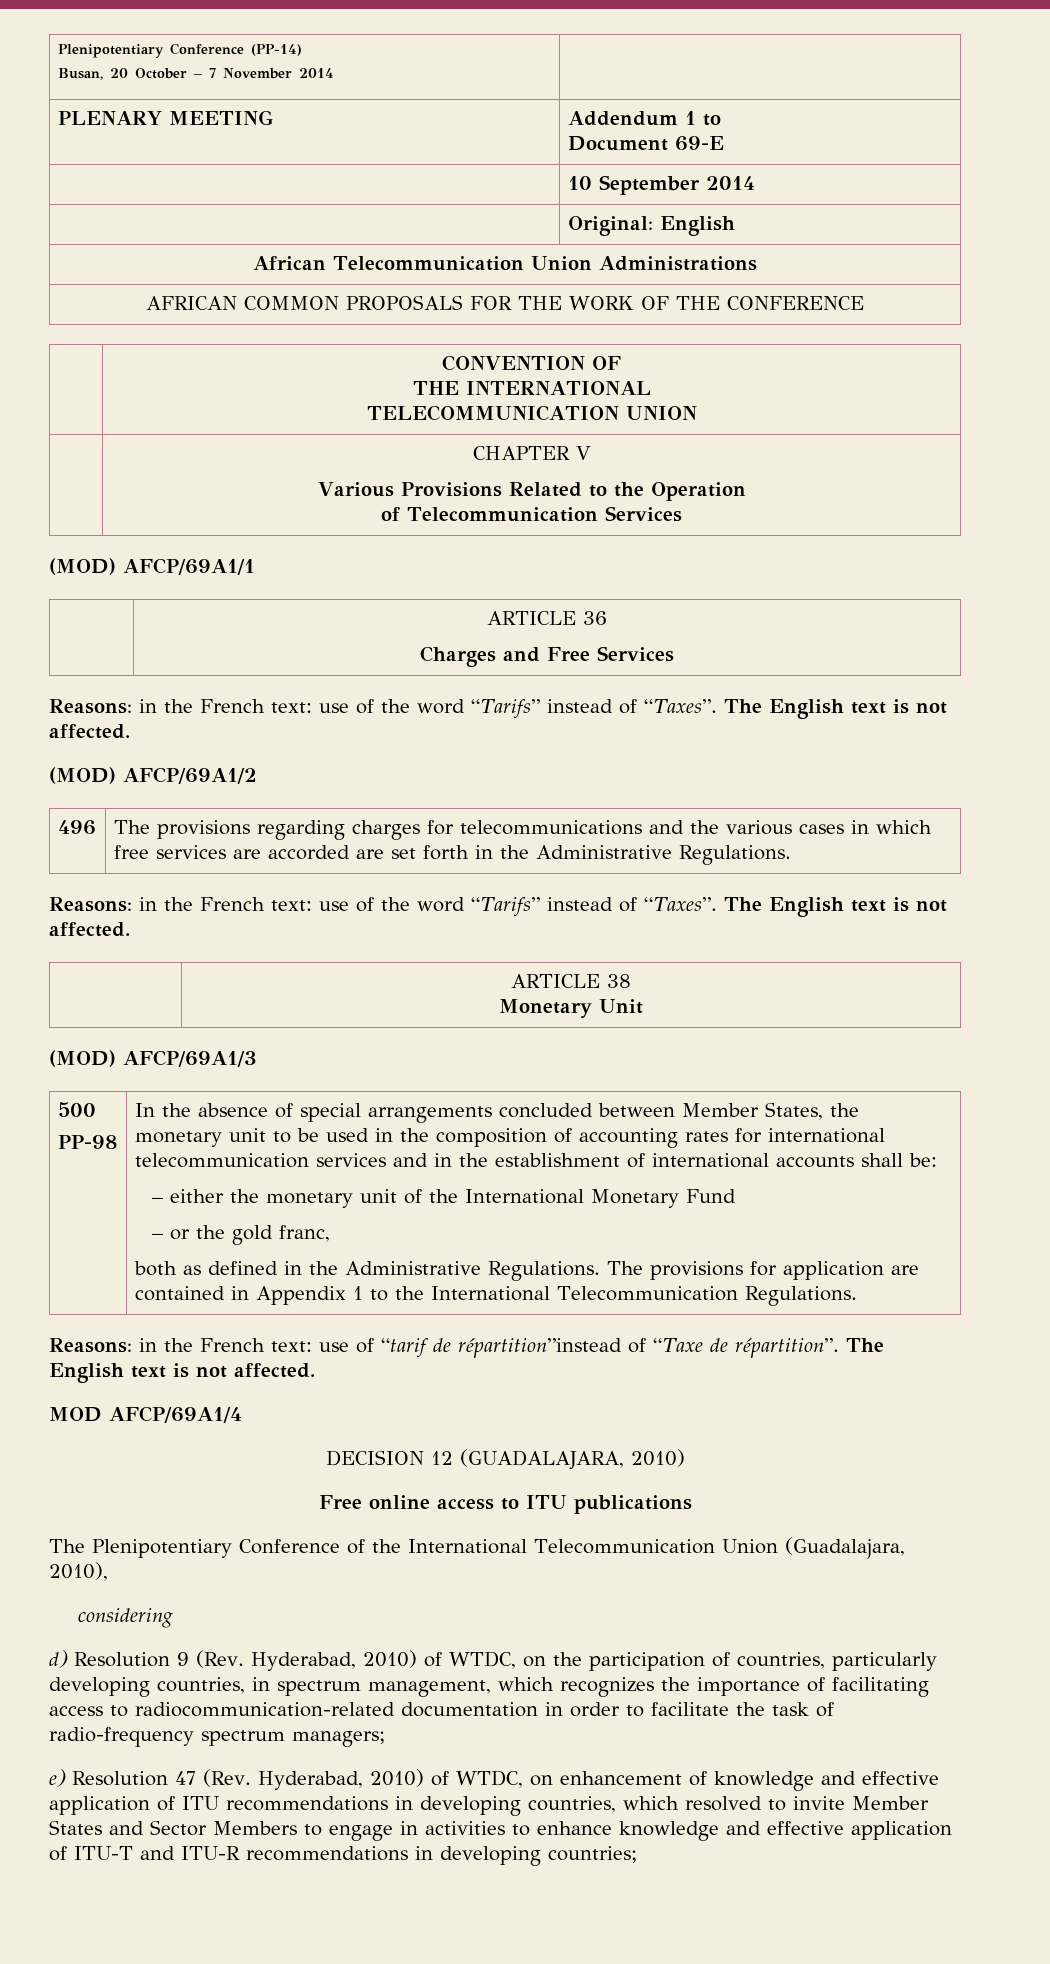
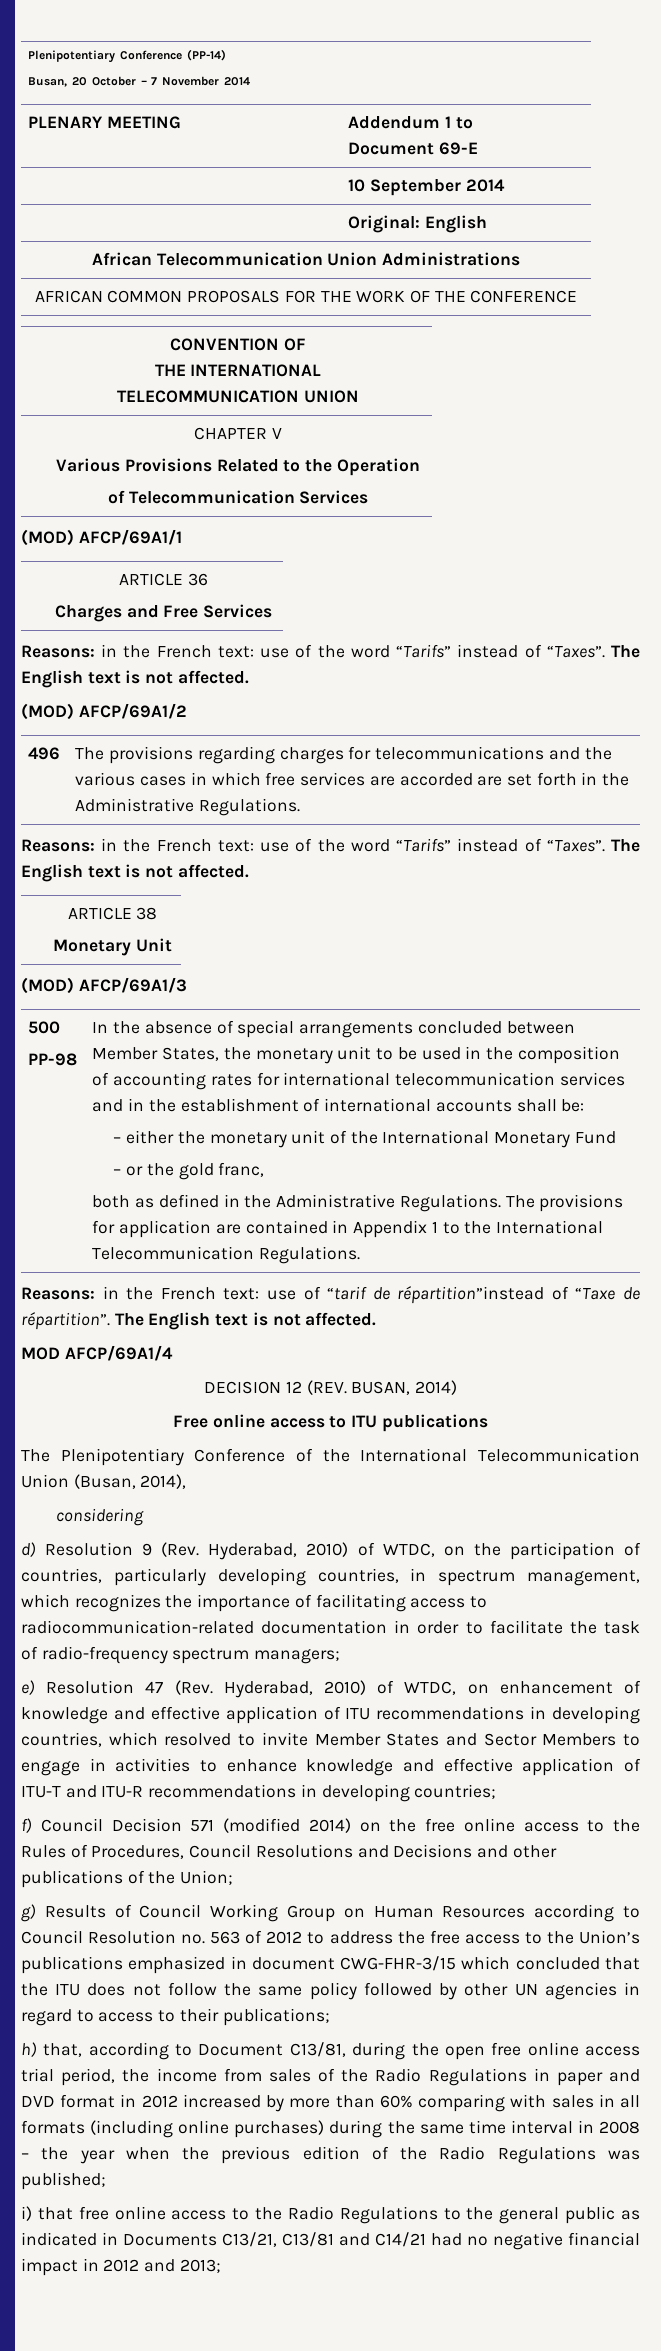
[459,1449,685,1470] (GUADALAJARA, 2010) -> [306,1380,457,1395] (REV. BUSAN, 2014)
[784,1537,905,1559] [49,1562,108,1581] (Guadalajara, 2010), -> [73,1474,187,1489] (Busan, 2014),
(637, 1854) none -> [21,1818,640,1833] [21,1844,557,1859] [21,1870,234,1888] [21,1904,640,1922] [21,1930,641,1944] [21,1956,641,1974] [21,1982,640,2000] [21,2008,330,2026] [21,2042,641,2060] [21,2068,640,2086] [21,2094,641,2112] [21,2120,641,2138] [21,2146,640,2164] [21,2172,106,2190] [21,2206,640,2224] [21,2232,640,2250] [21,2258,221,2276] // f) Council Decision 571 (modified 2014) on the free online access to the Rules of Procedures, Council Resolutions and Decisions and other publications of the Union; // g) Results of Council Working Group on Human Resources according to Council Resolution no. 563 of 2012 to address the free access to the Union’s publications emphasized in document CWG-FHR-3/15 which concluded that the ITU does not follow the same policy followed by other UN agencies in regard to access to their publications; // h) that, according to Document C13/81, during the open free online access trial period, the income from sales of the Radio Regulations in paper and DVD format in 2012 increased by more than 60% comparing with sales in all formats (including online purchases) during the same time interval in 2008 – the year when the previous edition of the Radio Regulations was published; // i) that free online access to the Radio Regulations to the general public as indicated in Documents C13/21, C13/81 and C14/21 had no negative financial impact in 2012 and 2013;

